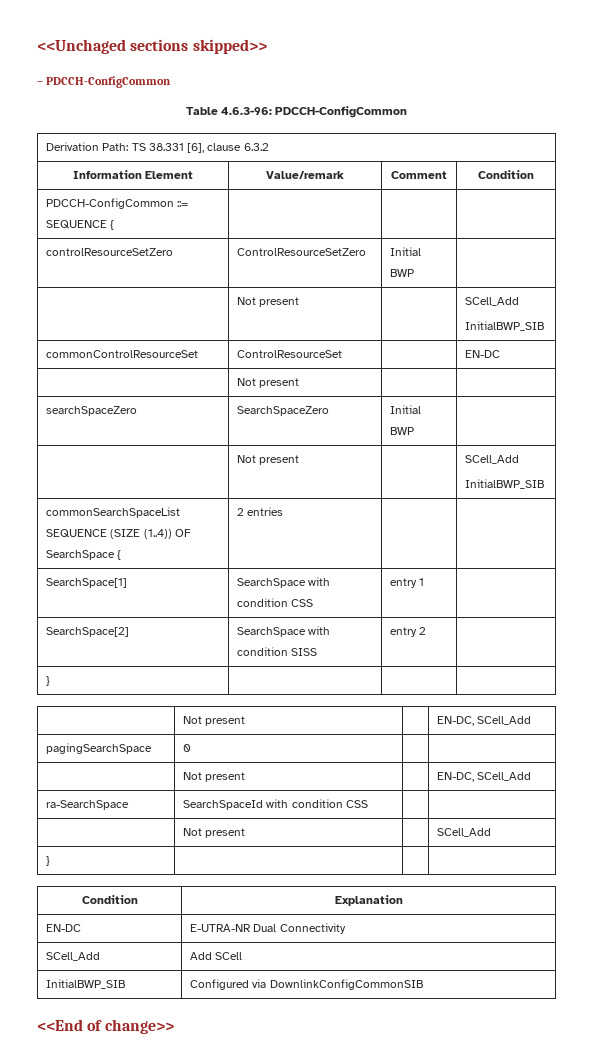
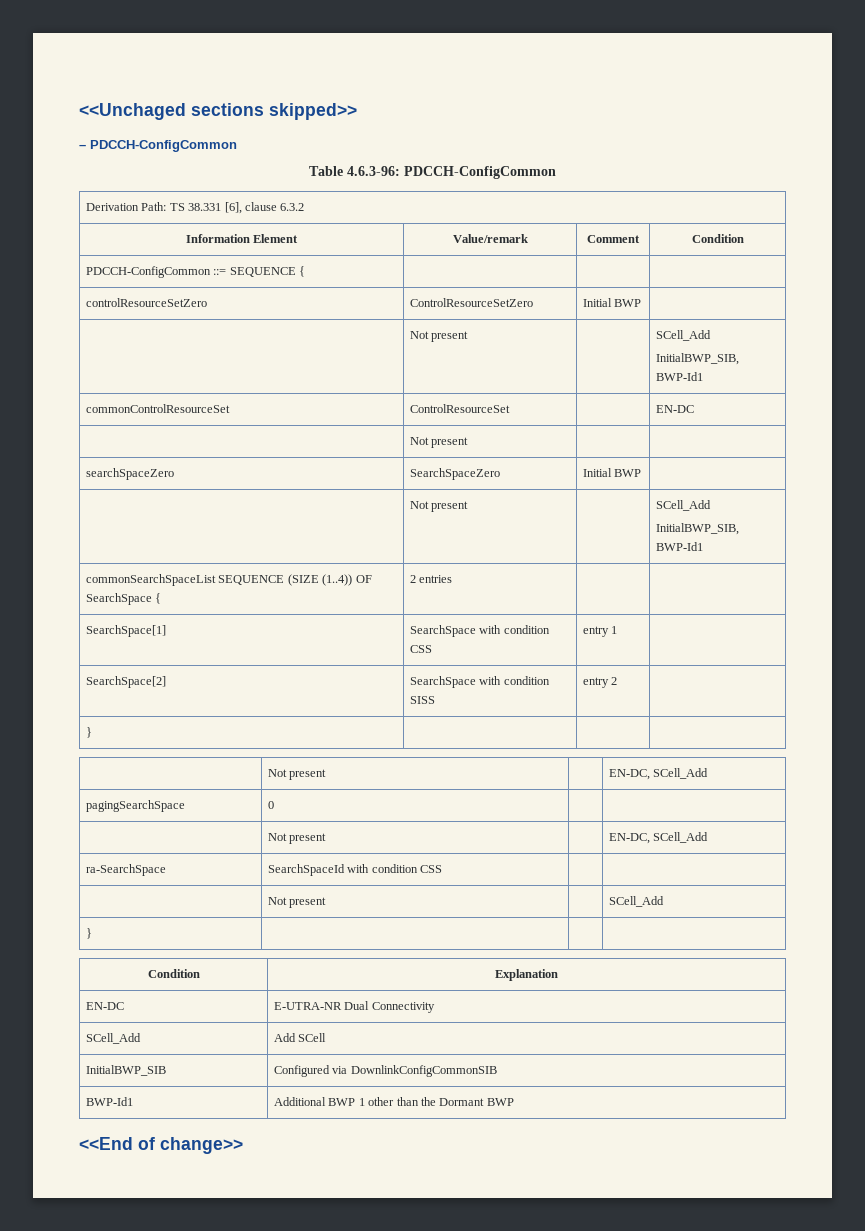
[465,321,545,331] InitialBWP_SIB -> [656,353,740,365] [656,372,704,381] InitialBWP_SIB, BWP-Id1
[465,479,545,489] InitialBWP_SIB -> [656,523,740,535] [656,542,704,551] InitialBWP_SIB, BWP-Id1
(423, 984) none -> [86,1097,134,1106] [274,1097,514,1106] // BWP-Id1 | Additional BWP 1 other than the Dormant BWP

